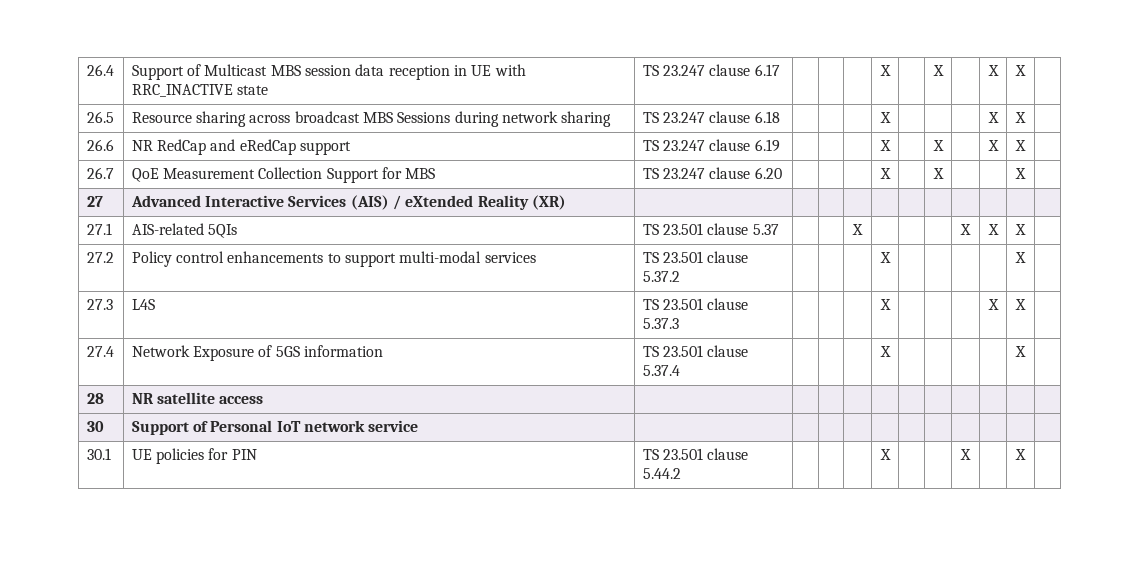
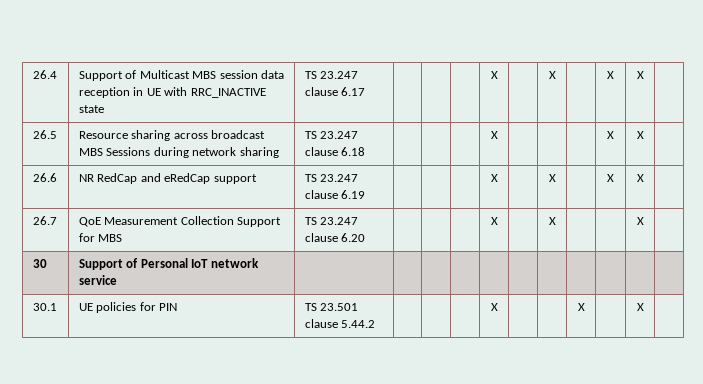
[86,196,103,207] [130,195,567,210] [86,223,112,235] [131,223,238,238] [642,223,779,235] [852,224,863,235] [960,224,971,235] [987,224,999,235] [1015,224,1026,235] [86,252,114,263] [131,251,536,267] [642,251,749,263] [642,271,680,282] [879,252,891,263] [1015,252,1026,263] [86,299,113,310] [131,299,155,310] [642,298,749,310] [642,318,679,329] [879,299,891,310] [987,299,999,310] [1015,299,1026,310] [86,346,114,357] [131,345,384,361] [642,345,749,357] [642,365,680,376] [879,346,891,357] [1015,346,1026,357] [86,393,104,404] [131,392,264,404] // 27 | Advanced Interactive Services (AIS) / eXtended Reality (XR) | | | | | | | | | | | // 27.1 | AIS-related 5QIs | TS 23.501 clause 5.37 | | | X | | | | X | X | X | // 27.2 | Policy control enhancements to support multi-modal services | TS 23.501 clause 5.37.2 | | | | X | | | | | X | // 27.3 | L4S | TS 23.501 clause 5.37.3 | | | | X | | | | X | X | // 27.4 | Network Exposure of 5GS information | TS 23.501 clause 5.37.4 | | | | X | | | | | X | // 28 | NR satellite access | | | | | | | | | | | -> (644, 221) none

